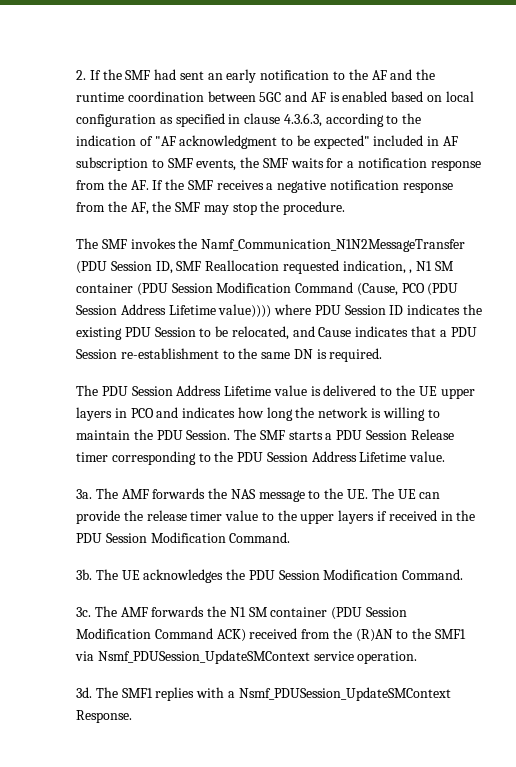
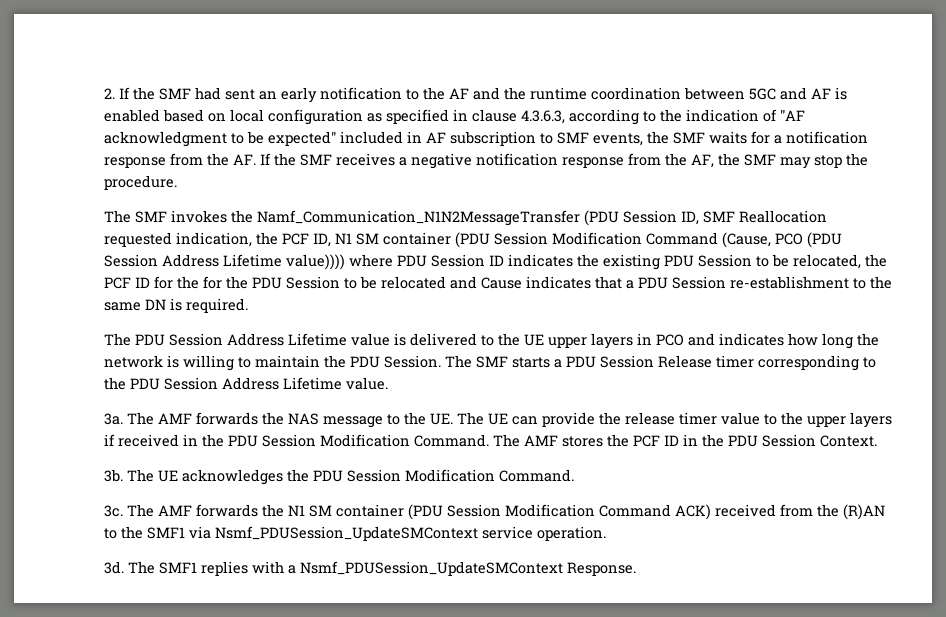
[409,269,413,274] , -> [255,232,331,247] the PCF ID,
(289, 333) none -> [864,254,887,267] [103,276,446,289] the PCF ID for the for the PDU Session to be relocated
(291, 537) none -> [492,434,877,447] The AMF stores the PCF ID in the PDU Session Context.

